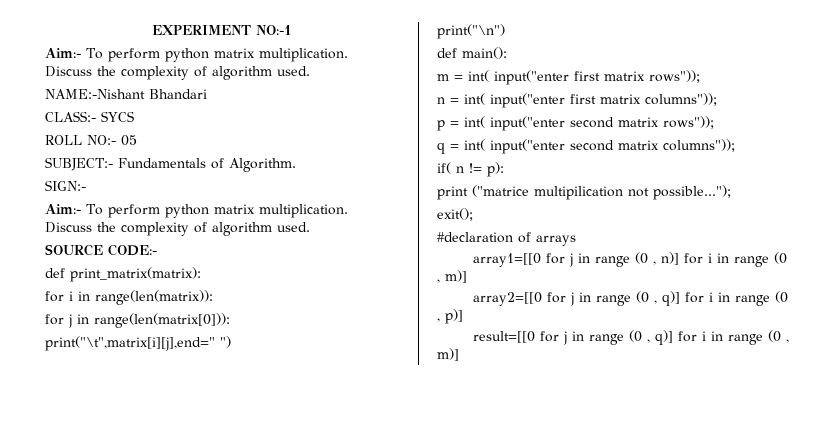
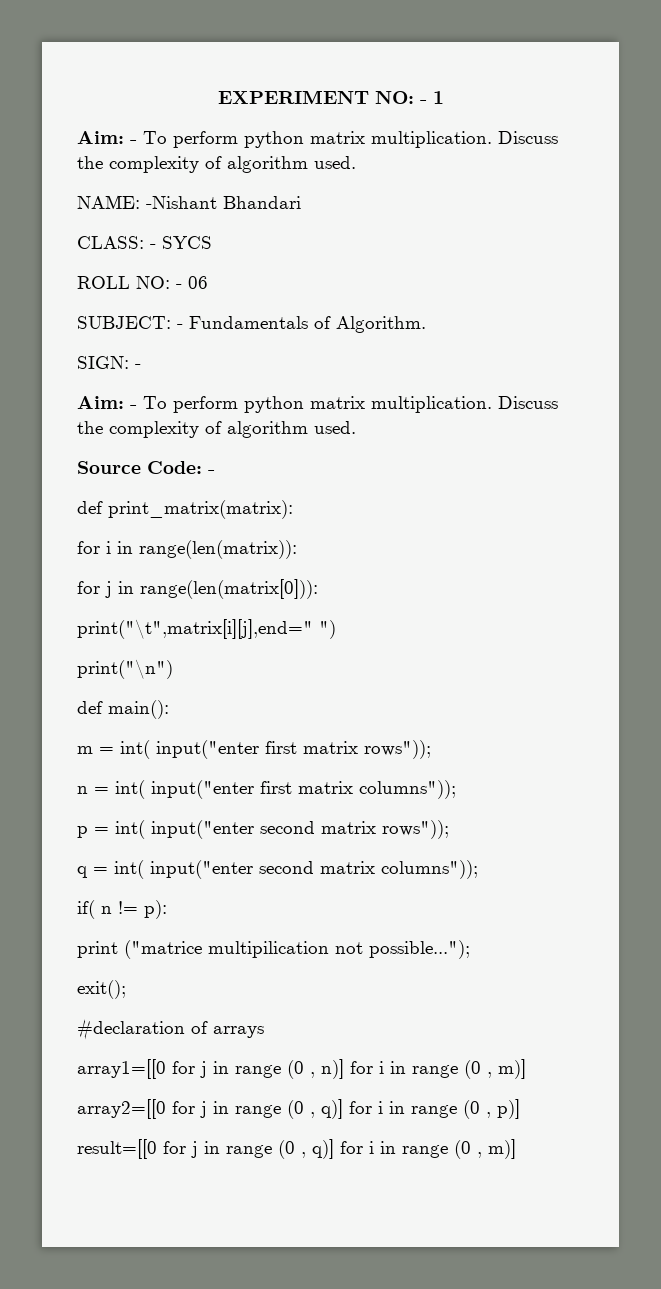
[256,25,291,35] [45,48,81,58] NO:-1 // Aim:- -> [374,91,444,104] [77,131,137,144] NO: - 1 // Aim: -
[45,89,145,99] NAME:-Nishant -> [77,195,217,209] NAME: -Nishant
[45,111,96,122] CLASS:- -> [77,236,156,249] CLASS: -
[87,135,137,146] [45,157,113,171] NO:- 05 // SUBJECT:- -> [136,276,208,289] [77,316,183,329] NO: - 06 // SUBJECT: -
[45,180,86,191] [45,204,81,214] SIGN:- // Aim:- -> [77,356,141,369] [77,396,137,409] SIGN: - // Aim: -
[45,244,157,256] SOURCE CODE:- -> [77,461,215,474] Source Code: -

